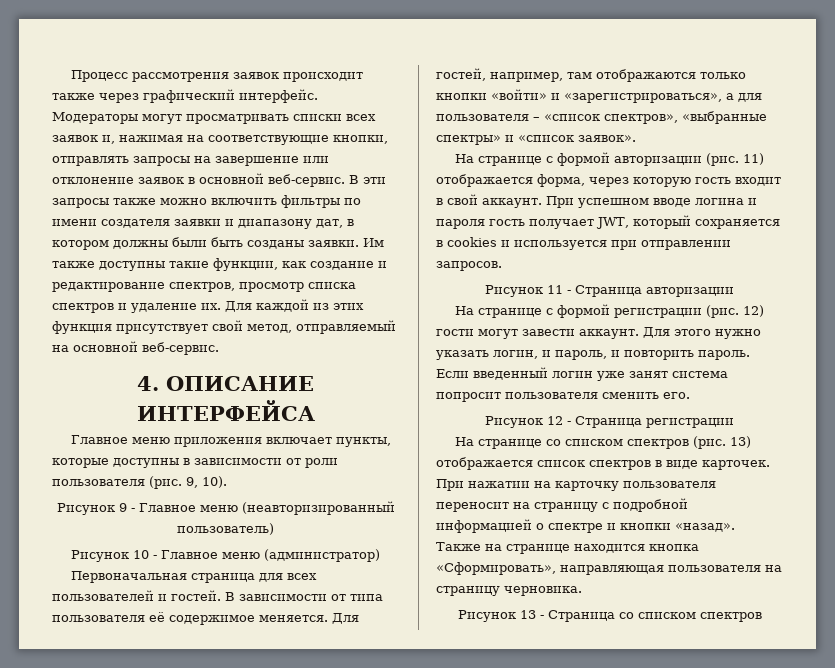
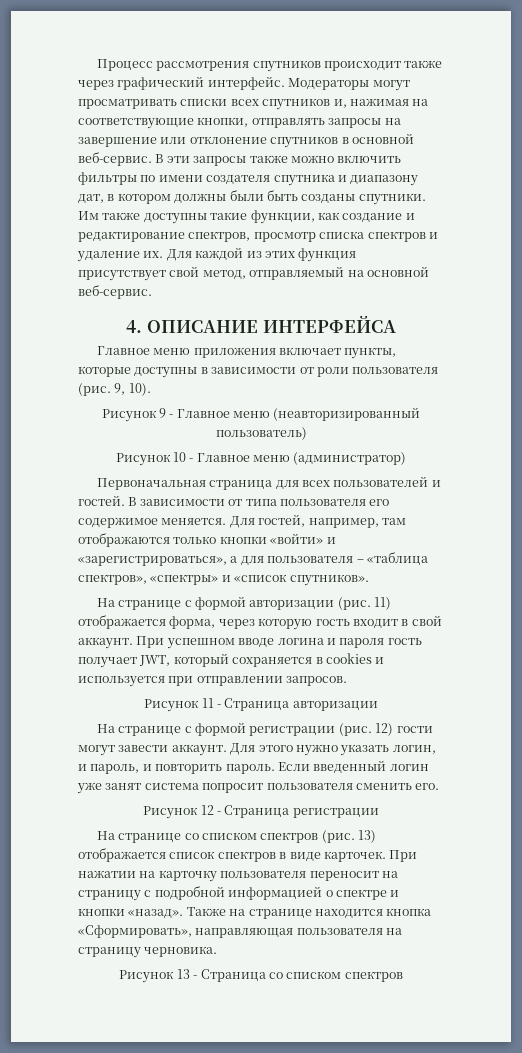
[232,72,279,79] заявок -> [252,60,321,72] спутников
[52,135,98,142] заявок -> [262,98,331,110] спутников
[138,177,184,184] заявок -> [270,136,339,148] спутников
[174,219,221,226] заявки -> [273,174,335,186] спутника
[308,240,359,247] заявки. -> [358,193,426,205] спутники.
[149,612,165,622] её -> [369,499,390,506] его
[544,111,767,124] [436,135,501,145] «список спектров», «выбранные спектры» -> [366,552,428,566] [78,574,219,585] «таблица спектров», «спектры»
[578,135,636,142] заявок». -> [289,574,369,586] спутников».

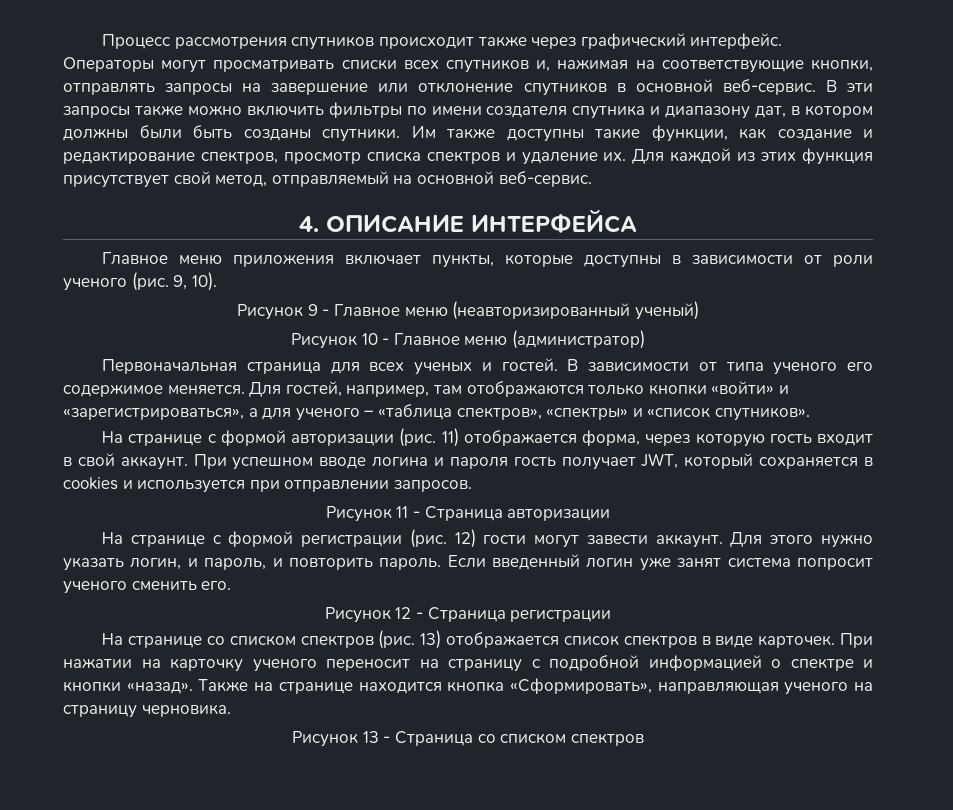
[288,78,370,90] Модераторы -> [63,57,154,72] Операторы
[352,367,439,374] пользователя -> [63,278,127,291] ученого
[215,427,307,440] пользователь) -> [634,301,699,320] ученый)
[333,476,429,487] пользователей -> [414,362,473,375] ученых
[279,499,366,506] пользователя -> [773,362,838,375] ученого
[267,556,354,563] пользователя -> [295,408,360,421] ученого
[266,783,353,790] пользователя -> [63,581,127,594] ученого
[220,871,307,878] пользователя -> [252,659,317,672] ученого
[296,928,383,935] пользователя -> [784,682,849,695] ученого

